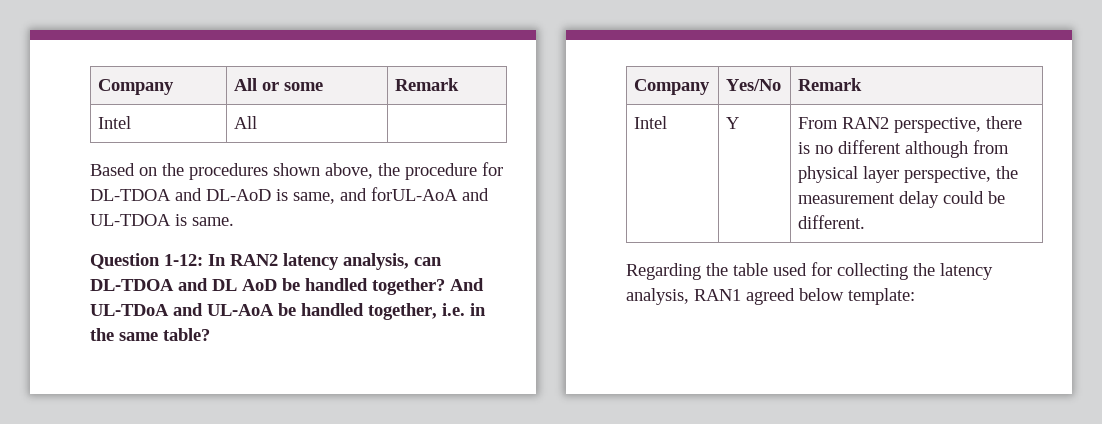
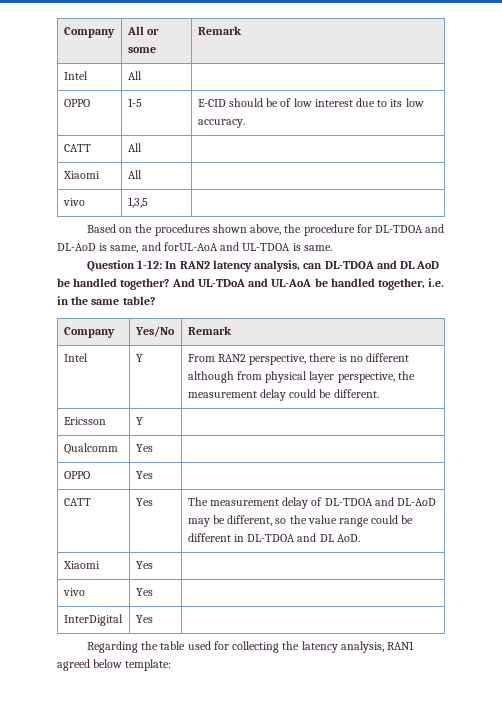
(258, 122) none -> [63,99,90,107] [127,98,142,107] [197,98,424,107] [197,119,245,128] [63,144,91,152] [127,143,142,152] [62,171,100,179] [127,170,142,179] [62,198,85,206] [127,197,148,208] // OPPO | 1-5 | E-CID should be of low interest due to its low accuracy. // CATT | All | // Xiaomi | All | // vivo | 1,3,5 |
(866, 222) none -> [63,417,106,425] [135,417,143,425] [63,443,118,455] [135,444,153,452] [63,471,90,479] [135,471,153,479] [63,498,91,506] [135,498,153,506] [187,497,436,509] [187,515,414,527] [187,533,360,542] [62,561,100,569] [135,561,153,569] [62,588,85,596] [135,588,153,596] [63,614,123,626] [135,615,153,623] // Ericsson | Y | // Qualcomm | Yes | // OPPO | Yes | // CATT | Yes | The measurement delay of DL-TDOA and DL-AoD may be different, so the value range could be different in DL-TDOA and DL AoD. // Xiaomi | Yes | // vivo | Yes | // InterDigital | Yes |

